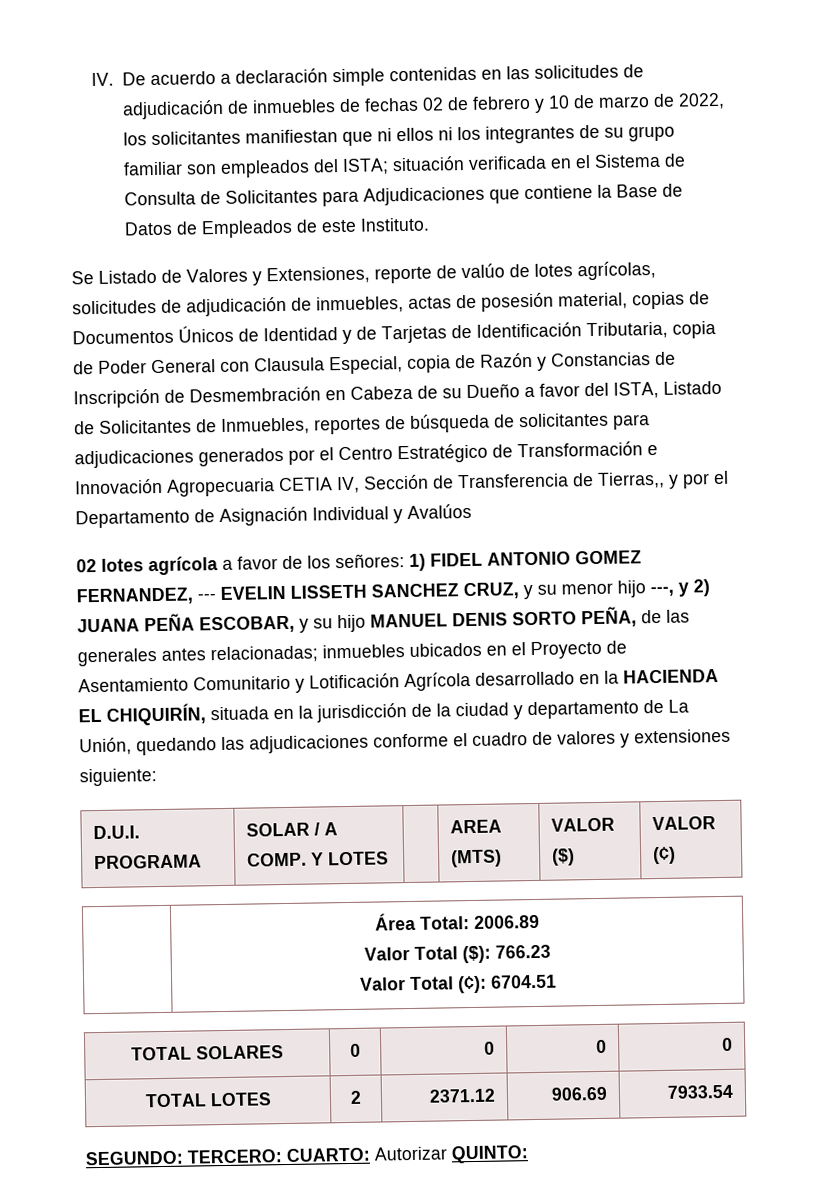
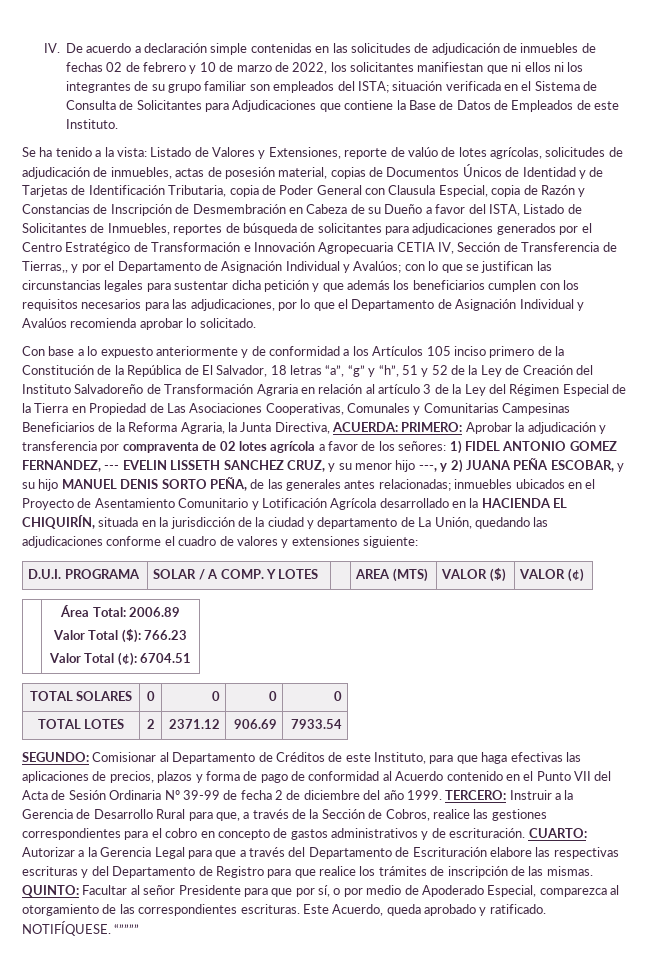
(94, 277) none -> [39,147,147,157] ha tenido a la vista:
[407,503,472,519] Avalúos // -> [353,261,552,273] [22,280,579,292] [22,299,584,311] [22,318,256,330] [22,346,564,358] [22,365,593,377] [22,384,626,396] [22,403,571,415] [22,422,606,434] [22,441,217,453] Avalúos; con lo que se justifican las circunstancias legales para sustentar dicha petición y que además los beneficiarios cumplen con los requisitos necesarios para las adjudicaciones, por lo que el Departamento de Asignación Individual y Avalúos recomienda aprobar lo solicitado. // Con base a lo expuesto anteriormente y de conformidad a los Artículos 105 inciso primero de la Constitución de la República de El Salvador, 18 letras “a”, “g” y “h”, 51 y 52 de la Ley de Creación del Instituto Salvadoreño de Transformación Agraria en relación al artículo 3 de la Ley del Régimen Especial de la Tierra en Propiedad de Las Asociaciones Cooperativas, Comunales y Comunitarias Campesinas Beneficiarios de la Reforma Agraria, la Junta Directiva, ACUERDA: PRIMERO: Aprobar la adjudicación y transferencia por compraventa de
[187,1145,529,1164] TERCERO: CUARTO: Autorizar QUINTO: -> [92,752,581,764] [22,771,612,783] [22,790,574,800] [22,809,547,821] [22,828,587,840] [22,847,619,859] [22,866,593,878] [22,885,619,897] [22,904,546,916] [22,921,140,936] Comisionar al Departamento de Créditos de este Instituto, para que haga efectivas las aplicaciones de precios, plazos y forma de pago de conformidad al Acuerdo contenido en el Punto VII del Acta de Sesión Ordinaria Nº 39-99 de fecha 2 de diciembre del año 1999. TERCERO: Instruir a la Gerencia de Desarrollo Rural para que, a través de la Sección de Cobros, realice las gestiones correspondientes para el cobro en concepto de gastos administrativos y de escrituración. CUARTO: Autorizar a la Gerencia Legal para que a través del Departamento de Escrituración elabore las respectivas escrituras y del Departamento de Registro para que realice los trámites de inscripción de las mismas. QUINTO: Facultar al señor Presidente para que por sí, o por medio de Apoderado Especial, comparezca al otorgamiento de las correspondientes escrituras. Este Acuerdo, queda aprobado y ratificado. NOTIFÍQUESE. “””””

